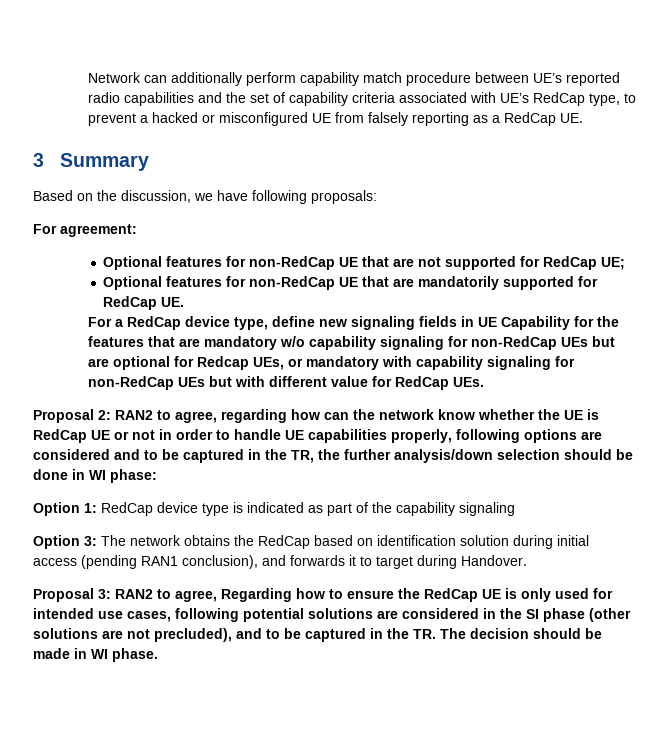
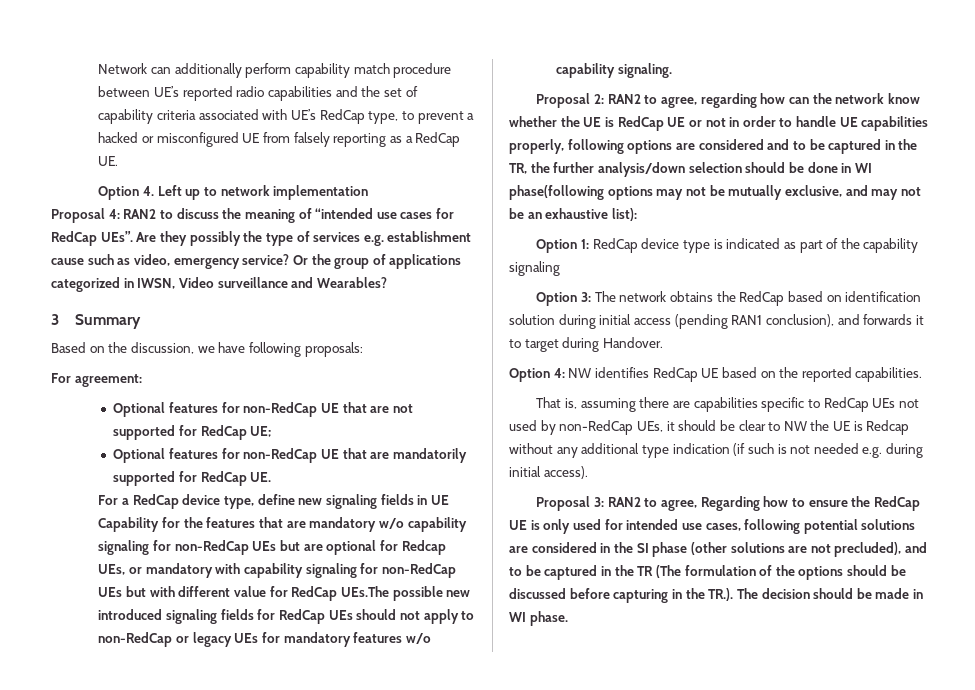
(583, 118) none -> [98,185,369,200] [51,208,455,223] [51,231,472,246] [51,254,462,269] [51,277,387,292] // Option 4. Left up to network implementation // Proposal 4: RAN2 to discuss the meaning of “intended use cases for RedCap UEs”. Are they possibly the type of services e.g. establishment cause such as video, emergency service? Or the group of applications categorized in IWSN, Video surveillance and Wearables?
[452,377,484,387] UEs. -> [340,586,471,601] [98,609,475,624] [98,632,431,647] [556,63,673,78] UEs.The possible new introduced signaling fields for RedCap UEs should not apply to non-RedCap or legacy UEs for mandatory features w/o capability signaling.
[110,469,157,483] phase: -> [509,185,921,200] [509,208,637,221] phase(following options may not be mutually exclusive, and may not be an exhaustive list):
(527, 560) none -> [509,367,923,382] [536,397,919,412] [509,420,910,435] [509,443,924,458] [509,466,588,479] // Option 4: NW identifies RedCap UE based on the reported capabilities. // That is, assuming there are capabilities specific to RedCap UEs not used by non-RedCap UEs, it should be clear to NW the UE is Redcap without any additional type indication (if such is not needed e.g. during initial access).
[413,629,436,639] TR. -> [637,565,906,580] [509,588,734,603] TR (The formulation of the options should be discussed before capturing in the TR.).

